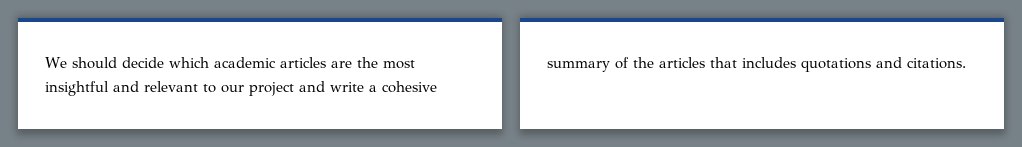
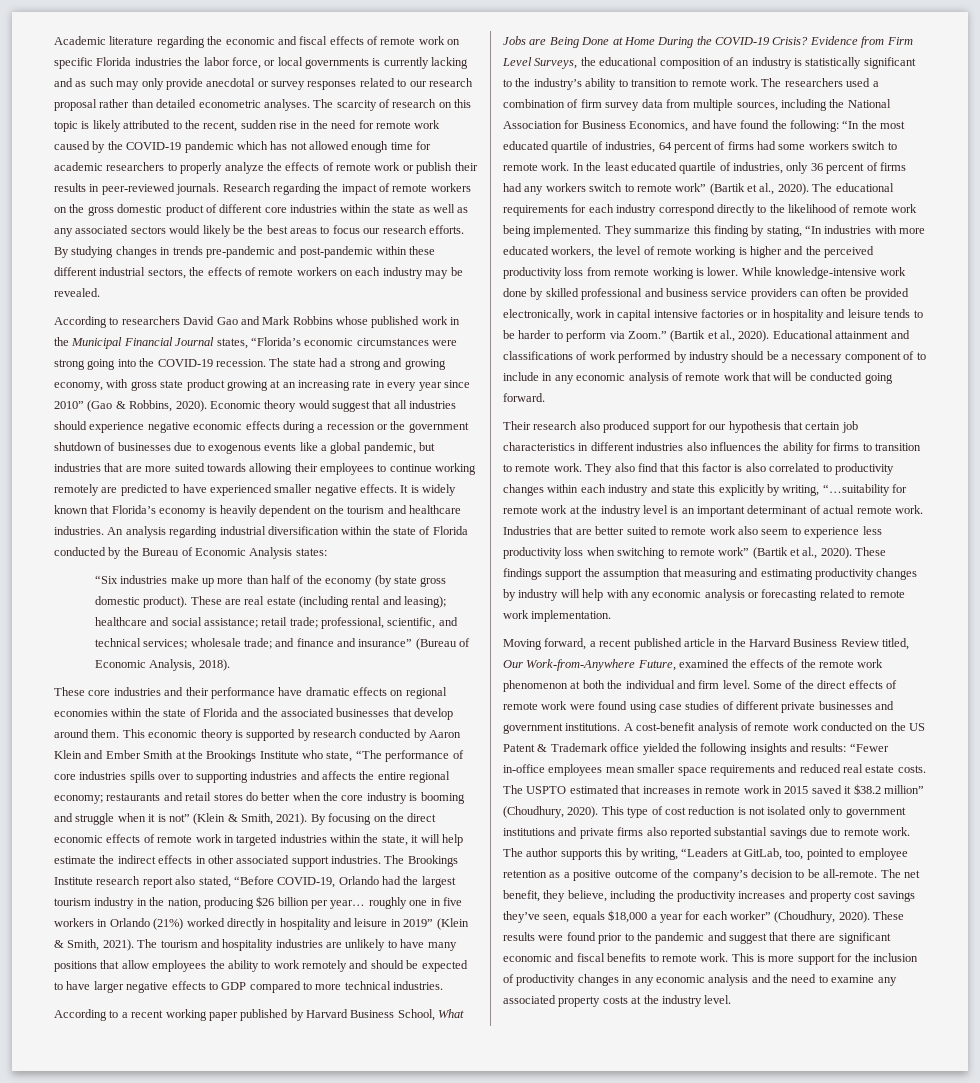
[45,57,415,69] [45,81,437,96] [547,57,966,72] We should decide which academic articles are the most insightful and relevant to our project and write a cohesive summary of the articles that includes quotations and citations. -> [54,36,461,48] [54,57,469,69] [54,78,473,90] [54,99,472,111] [54,120,441,132] [54,141,432,153] [54,162,478,174] [54,183,471,195] [54,204,469,216] [54,225,464,237] [54,246,436,258] [54,267,463,279] [54,288,100,297] [54,316,461,328] [54,337,457,349] [54,358,446,370] [54,379,470,391] [54,400,457,412] [54,421,469,433] [54,442,436,454] [54,463,477,475] [54,484,457,496] [54,505,462,517] [54,526,468,538] [54,547,327,559] [94,575,447,587] [94,596,447,608] [94,617,458,629] [94,638,471,650] [94,659,230,671] [54,687,447,699] [54,708,454,720] [54,729,462,741] [54,750,464,762] [54,771,451,783] [54,792,465,804] [54,813,437,825] [54,834,463,846] [54,855,458,867] [54,876,456,888] [54,896,462,909] [54,918,469,930] [54,939,457,951] [54,960,468,972] [54,981,444,993] [54,1009,465,1021] [503,36,913,48] [502,57,916,69] [503,78,879,90] [503,99,891,111] [503,120,906,132] [503,141,897,153] [503,162,906,174] [503,183,894,195] [503,204,918,216] [503,225,926,237] [503,246,875,258] [503,267,907,279] [503,288,910,300] [503,309,923,321] [503,330,910,342] [503,351,926,363] [503,372,893,384] [503,393,545,402] [503,421,858,433] [503,442,922,454] [503,463,894,475] [503,484,908,496] [503,505,923,517] [503,526,882,538] [503,547,887,559] [503,568,918,580] [503,589,905,601] [503,610,612,622] [503,638,910,650] [503,659,884,671] [503,680,897,692] [503,701,895,713] [503,722,926,734] [503,743,889,755] [503,764,926,776] [503,784,924,795] [503,806,906,818] [503,827,911,839] [503,848,908,860] [503,869,920,881] [503,890,915,902] [503,910,905,923] [503,932,891,944] [503,953,918,965] [503,974,897,986] [503,995,732,1007] Academic literature regarding the economic and fiscal effects of remote work on specific Florida industries the labor force, or local governments is currently lacking and as such may only provide anecdotal or survey responses related to our research proposal rather than detailed econometric analyses. The scarcity of research on this topic is likely attributed to the recent, sudden rise in the need for remote work caused by the COVID-19 pandemic which has not allowed enough time for academic researchers to properly analyze the effects of remote work or publish their results in peer-reviewed journals. Research regarding the impact of remote workers on the gross domestic product of different core industries within the state as well as any associated sectors would likely be the best areas to focus our research efforts. By studying changes in trends pre-pandemic and post-pandemic within these different industrial sectors, the effects of remote workers on each industry may be revealed. // According to researchers David Gao and Mark Robbins whose published work in the Municipal Financial Journal states, “Florida’s economic circumstances were strong going into the COVID-19 recession. The state had a strong and growing economy, with gross state product growing at an increasing rate in every year since 2010” (Gao & Robbins, 2020). Economic theory would suggest that all industries should experience negative economic effects during a recession or the government shutdown of businesses due to exogenous events like a global pandemic, but industries that are more suited towards allowing their employees to continue working remotely are predicted to have experienced smaller negative effects. It is widely known that Florida’s economy is heavily dependent on the tourism and healthcare industries. An analysis regarding industrial diversification within the state of Florida conducted by the Bureau of Economic Analysis states: // “Six industries make up more than half of the economy (by state gross domestic product). These are real estate (including rental and leasing); healthcare and social assistance; retail trade; professional, scientific, and technical services; wholesale trade; and finance and insurance” (Bureau of Economic Analysis, 2018). // These core industries and their performance have dramatic effects on regional economies within the state of Florida and the associated businesses that develop around them. This economic theory is supported by research conducted by Aaron Klein and Ember Smith at the Brookings Institute who state, “The performance of core industries spills over to supporting industries and affects the entire regional economy; restaurants and retail stores do better when the core industry is booming and struggle when it is not” (Klein & Smith, 2021). By focusing on the direct economic effects of remote work in targeted industries within the state, it will help estimate the indirect effects in other associated support industries. The Brookings Institute research report also stated, “Before COVID-19, Orlando had the largest tourism industry in the nation, producing $26 billion per year… roughly one in five workers in Orlando (21%) worked directly in hospitality and leisure in 2019” (Klein & Smith, 2021). The tourism and hospitality industries are unlikely to have many positions that allow employees the ability to work remotely and should be expected to have larger negative effects to GDP compared to more technical industries. // According to a recent working paper published by Harvard Business School, What Jobs are Being Done at Home During the COVID-19 Crisis? Evidence from Firm Level Surveys, the educational composition of an industry is statistically significant to the industry’s ability to transition to remote work. The researchers used a combination of firm survey data from multiple sources, including the National Association for Business Economics, and have found the following: “In the most educated quartile of industries, 64 percent of firms had some workers switch to remote work. In the least educated quartile of industries, only 36 percent of firms had any workers switch to remote work” (Bartik et al., 2020). The educational requirements for each industry correspond directly to the likelihood of remote work being implemented. They summarize this finding by stating, “In industries with more educated workers, the level of remote working is higher and the perceived productivity loss from remote working is lower. While knowledge-intensive work done by skilled professional and business service providers can often be provided electronically, work in capital intensive factories or in hospitality and leisure tends to be harder to perform via Zoom.” (Bartik et al., 2020). Educational attainment and classifications of work performed by industry should be a necessary component of to include in any economic analysis of remote work that will be conducted going forward. // Their research also produced support for our hypothesis that certain job characteristics in different industries also influences the ability for firms to transition to remote work. They also find that this factor is also correlated to productivity changes within each industry and state this explicitly by writing, “…suitability for remote work at the industry level is an important determinant of actual remote work. Industries that are better suited to remote work also seem to experience less productivity loss when switching to remote work” (Bartik et al., 2020). These findings support the assumption that measuring and estimating productivity changes by industry will help with any economic analysis or forecasting related to remote work implementation. // Moving forward, a recent published article in the Harvard Business Review titled, Our Work-from-Anywhere Future, examined the effects of the remote work phenomenon at both the individual and firm level. Some of the direct effects of remote work were found using case studies of different private businesses and government institutions. A cost-benefit analysis of remote work conducted on the US Patent & Trademark office yielded the following insights and results: “Fewer in-office employees mean smaller space requirements and reduced real estate costs. The USPTO estimated that increases in remote work in 2015 saved it $38.2 million” (Choudhury, 2020). This type of cost reduction is not isolated only to government institutions and private firms also reported substantial savings due to remote work. The author supports this by writing, “Leaders at GitLab, too, pointed to employee retention as a positive outcome of the company’s decision to be all-remote. The net benefit, they believe, including the productivity increases and property cost savings they’ve seen, equals $18,000 a year for each worker” (Choudhury, 2020). These results were found prior to the pandemic and suggest that there are significant economic and fiscal benefits to remote work. This is more support for the inclusion of productivity changes in any economic analysis and the need to examine any associated property costs at the industry level.

